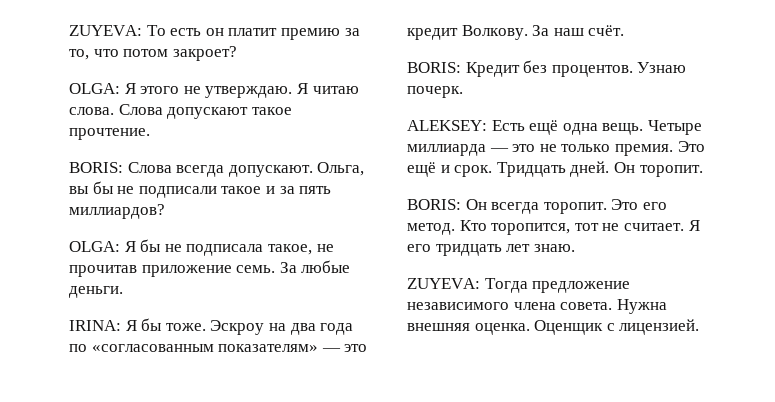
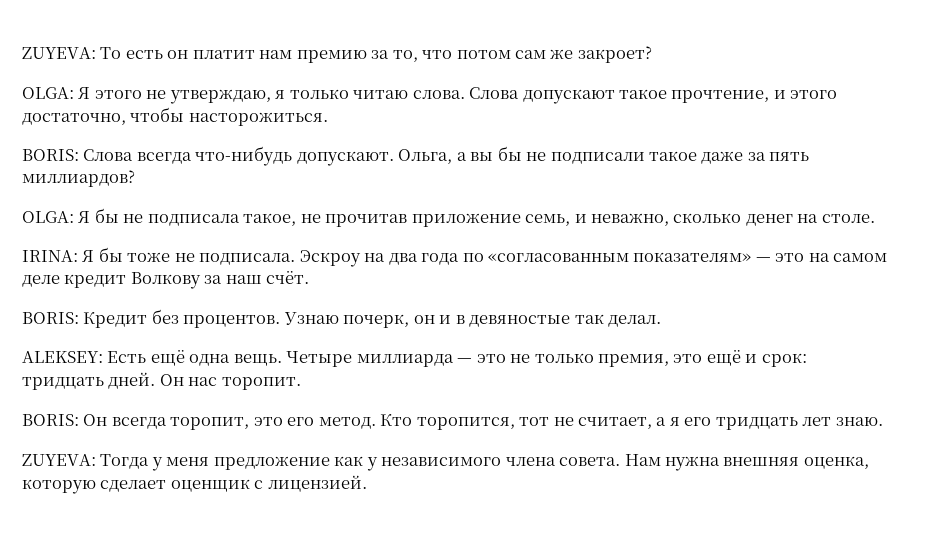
(278, 32) none -> [259,50,293,59] нам
(169, 53) none -> [515,49,574,59] сам же
[205,83,308,98] утверждаю. Я -> [169,89,349,104] утверждаю, я только
[69,128,150,140] прочтение. -> [671,90,838,103] [22,107,328,126] прочтение, и этого достаточно, чтобы насторожиться.
(225, 171) none -> [195,146,293,166] что-нибудь
(365, 169) none -> [456,152,467,161] а
[265,186,275,194] и -> [701,151,744,164] даже
[236,260,351,273] [69,286,123,298] семь. За любые деньги. -> [525,213,875,226] семь, и неважно, сколько денег на столе.
[165,323,206,331] тоже. -> [127,252,296,265] тоже не подписала.
[407,25,550,40] кредит Волкову. За -> [808,253,888,262] [22,272,223,289] на самом деле кредит Волкову за
[407,86,463,98] почерк. -> [343,314,662,328] почерк, он и в девяностые так делал.
[614,141,705,156] [407,162,566,177] премия. Это ещё и срок. Тридцать -> [598,350,807,367] [22,377,104,390] премия, это ещё и срок: тридцать
(635, 167) none -> [188,377,218,386] нас
[543,199,639,214] торопит. Это -> [170,417,283,430] торопит, это
[623,220,700,231] считает. Я -> [578,417,680,429] считает, а я
[532,281,631,293] [407,299,667,314] [407,320,604,335] предложение независимого члена совета. Нужна внешняя оценка. Оценщик -> [151,454,869,471] [22,479,250,494] у меня предложение как у независимого члена совета. Нам нужна внешняя оценка, которую сделает оценщик

